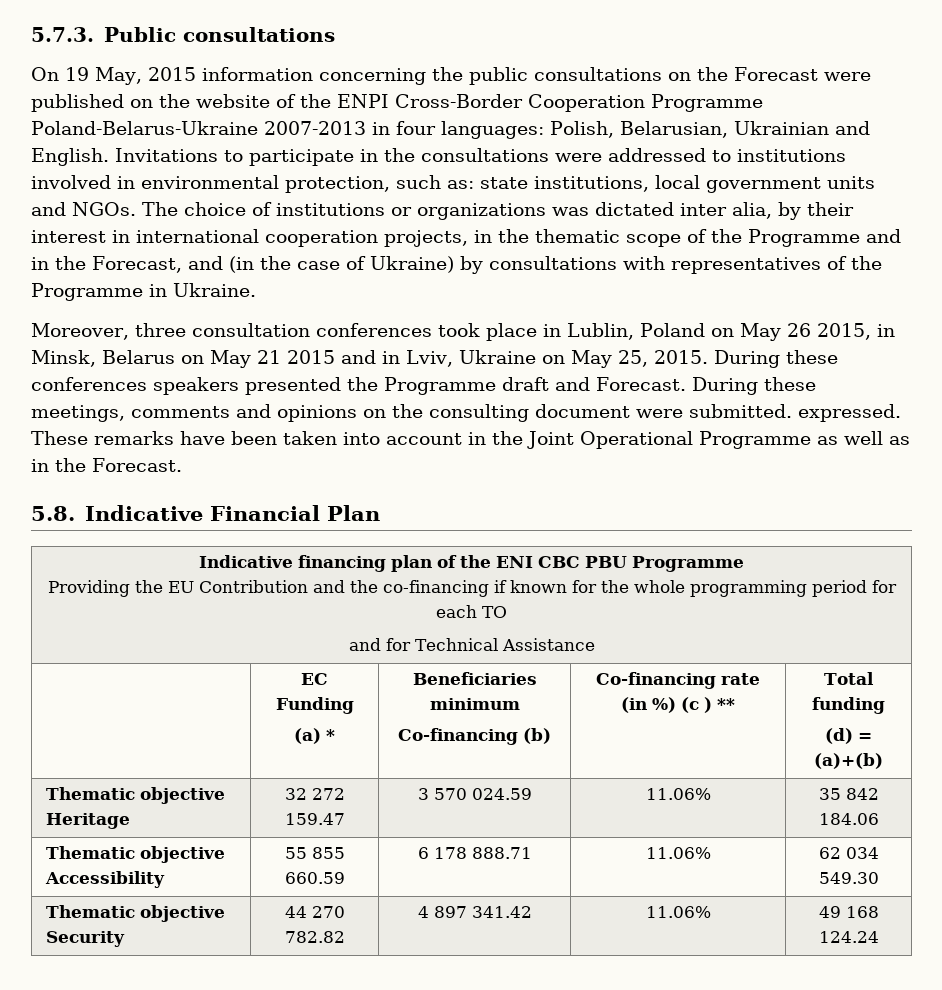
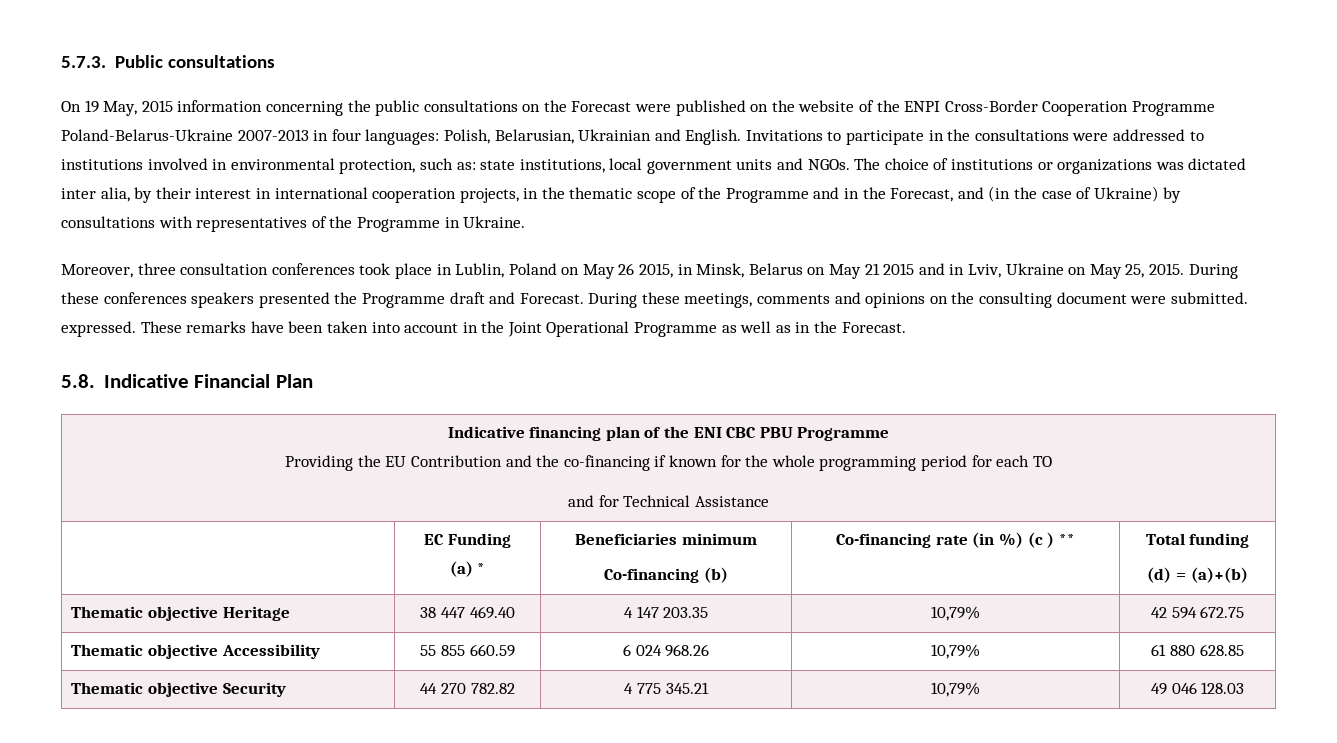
[284,788,345,800] [284,813,345,825] [417,788,532,800] [645,788,711,800] [818,788,879,800] [818,813,879,825] 32 272 159.47 | 3 570 024.59 | 11.06% | 35 842 184.06 -> [420,606,515,619] [623,606,709,618] [931,606,980,621] [1150,606,1245,619] 38 447 469.40 | 4 147 203.35 | 10,79% | 42 594 672.75
[433,847,532,859] [645,847,711,859] [818,847,879,859] [818,872,879,884] 178 888.71 | 11.06% | 62 034 549.30 -> [635,644,710,657] [931,644,980,659] [1151,644,1244,656] 024 968.26 | 10,79% | 61 880 628.85
[433,906,532,918] [645,906,711,918] 897 341.42 | 11.06% -> [637,682,709,694] [931,682,980,697] 775 345.21 | 10,79%
[845,906,879,918] [818,931,879,943] 168 124.24 -> [1171,682,1245,694] 046 128.03

